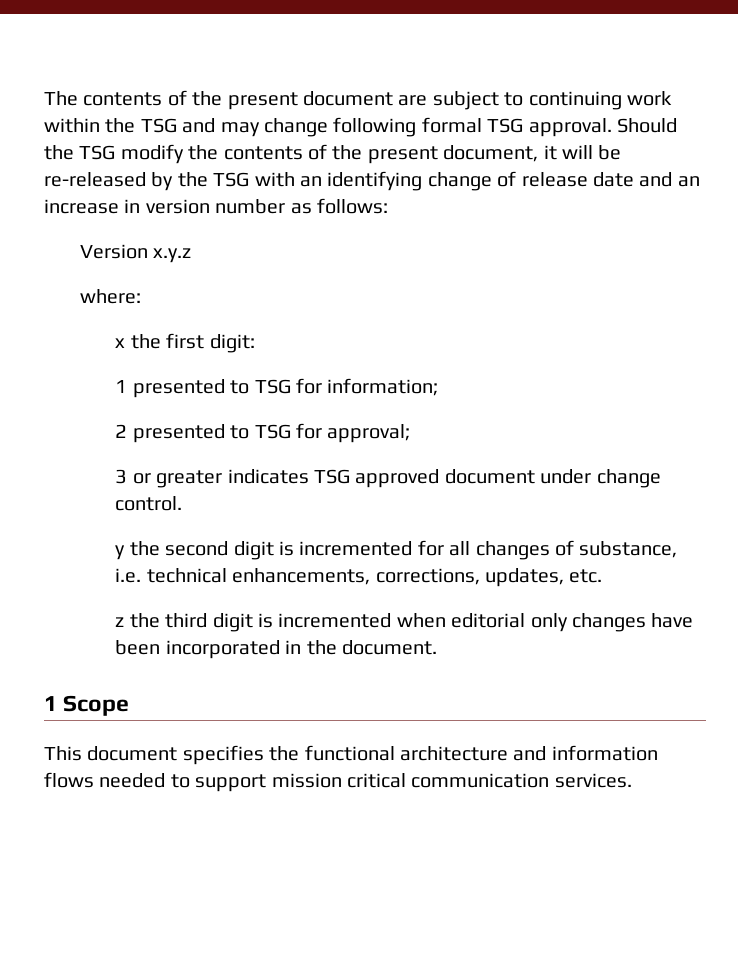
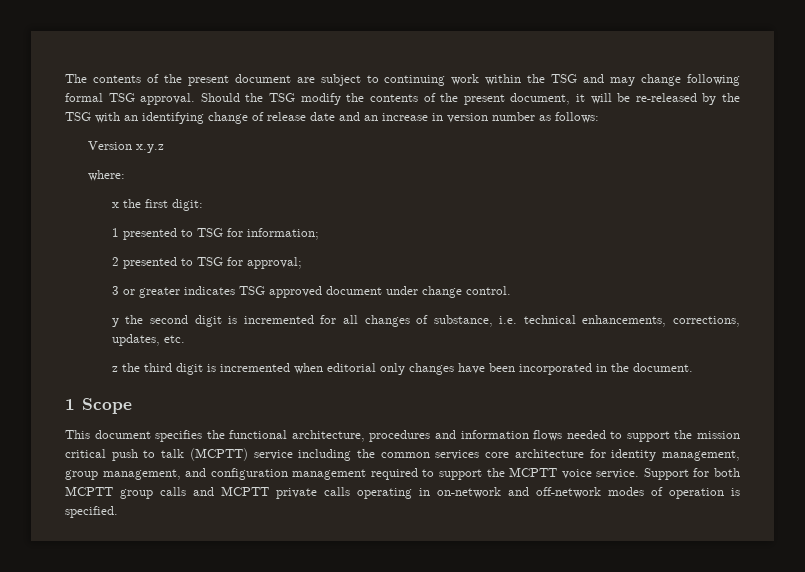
[400,746,508,761] architecture -> [291,430,431,442] architecture, procedures
(267, 783) none -> [674,430,693,439] the
[411,773,632,788] communication services. -> [111,448,740,461] [65,467,740,480] [65,486,740,499] [65,506,118,518] push to talk (MCPTT) service including the common services core architecture for identity management, group management, and configuration management required to support the MCPTT voice service. Support for both MCPTT group calls and MCPTT private calls operating in on-network and off-network modes of operation is specified.

